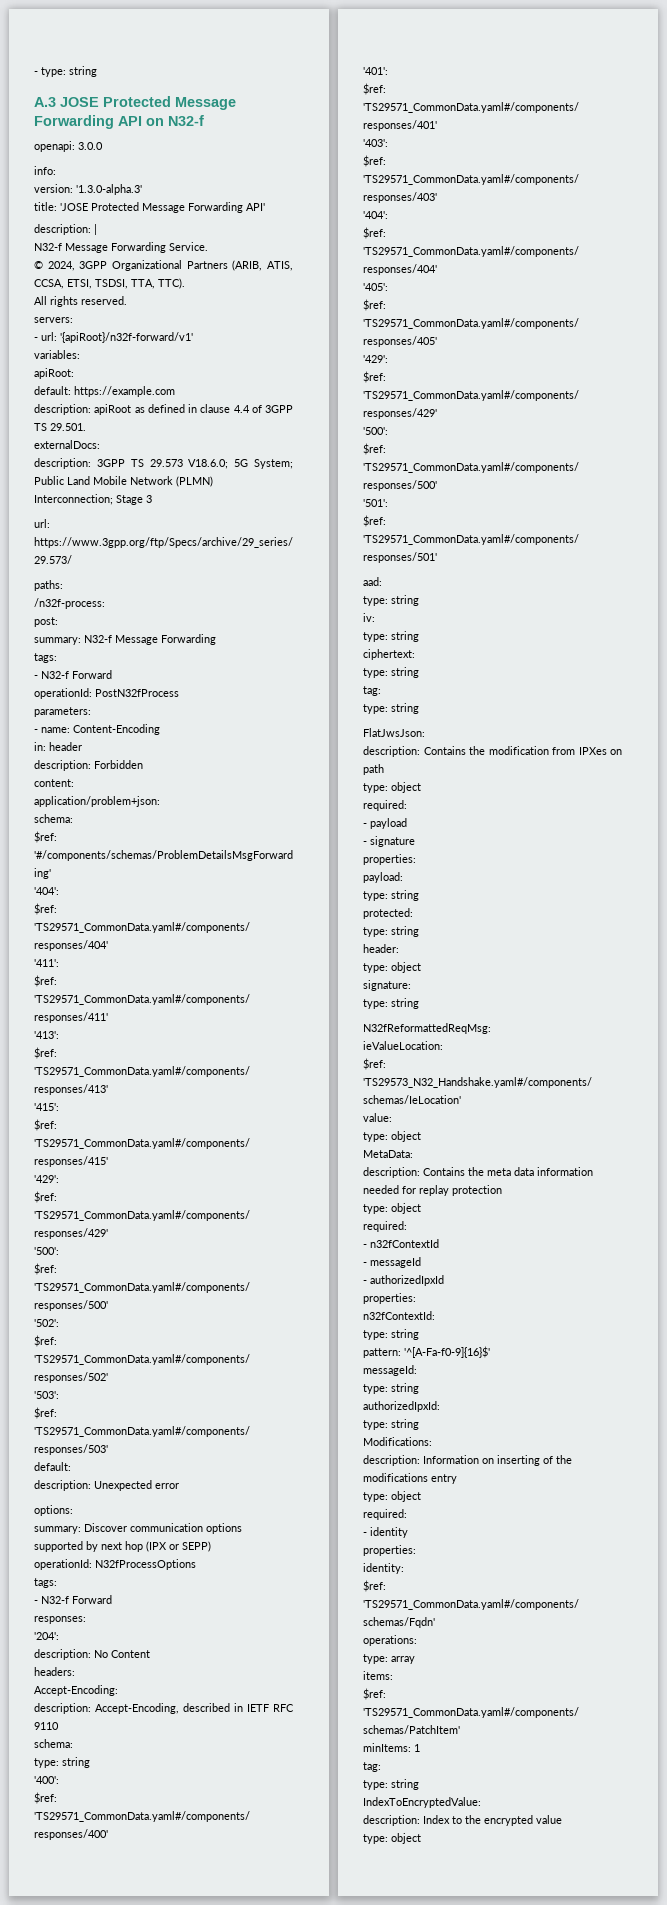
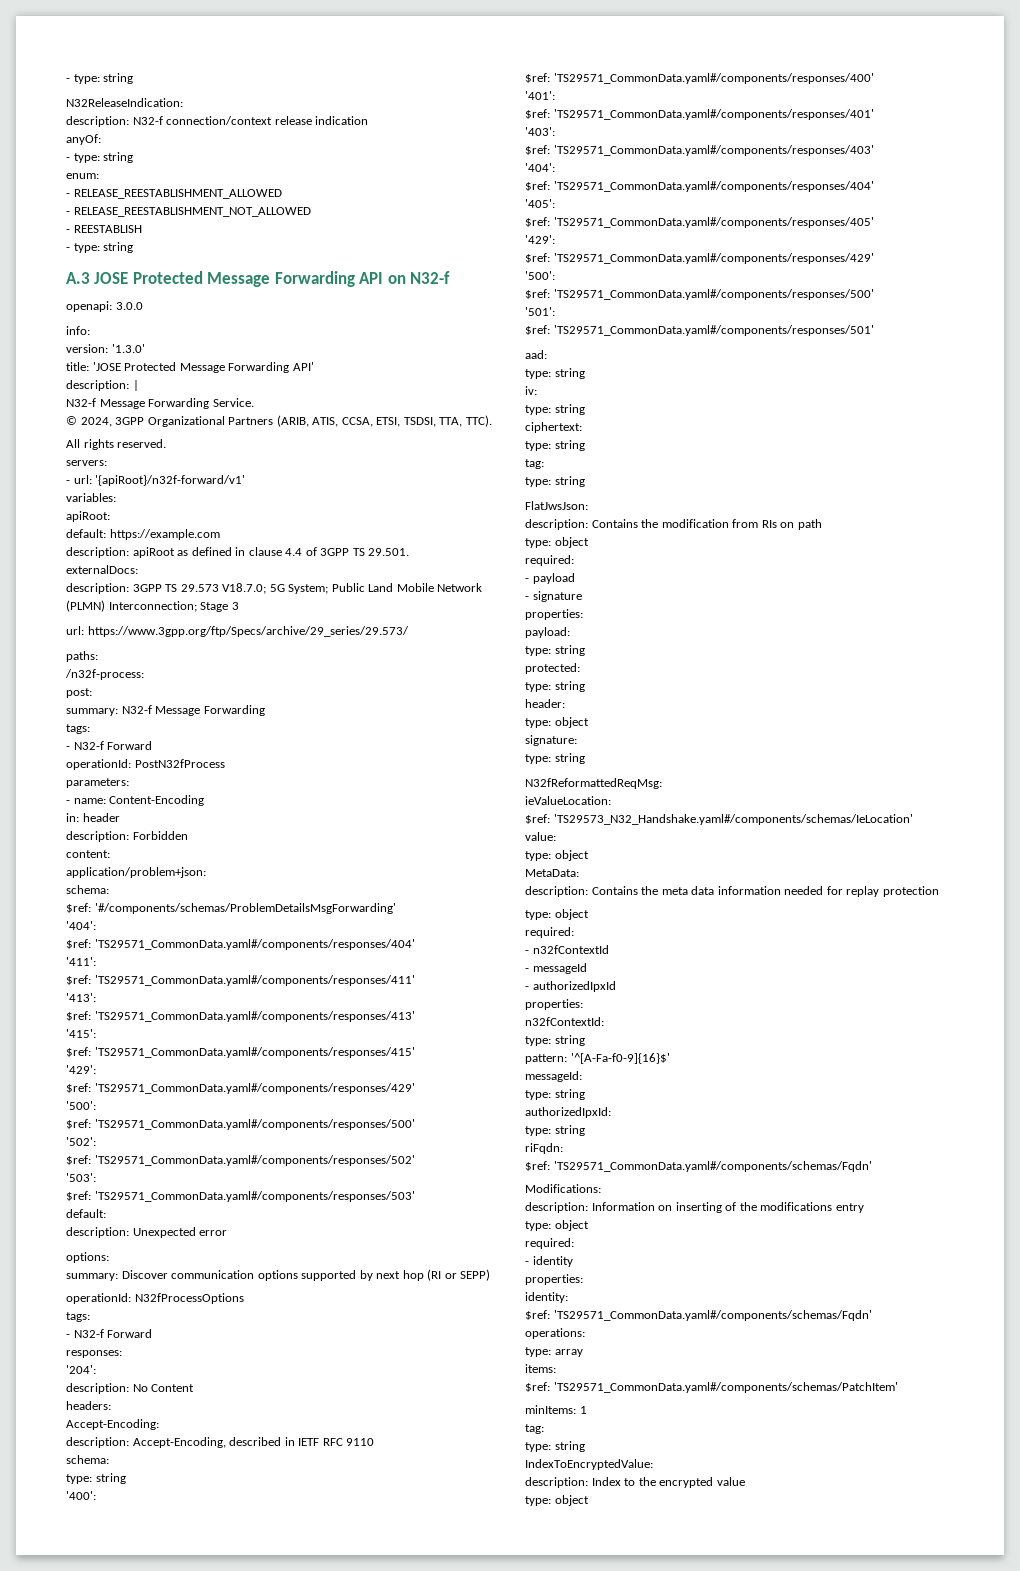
[34,66,97,77] - type: string -> [66,73,134,84] [66,98,183,107] [66,116,369,127] [66,134,101,145] [66,152,134,163] [66,173,99,179] [66,189,282,199] [66,207,311,217] [66,225,142,233] [66,242,134,253] - type: string // N32ReleaseIndication: // description: N32-f connection/context release indication // anyOf: // - type: string // enum: // - RELEASE_REESTABLISHMENT_ALLOWED // - RELEASE_REESTABLISHMENT_NOT_ALLOWED // - REESTABLISH // - type: string
[76,184,142,195] '1.3.0-alpha.3' -> [111,344,145,353] '1.3.0'
[188,459,229,469] V18.6.0; -> [222,583,267,594] V18.7.0;
[146,1541,167,1552] (IPX -> [427,1269,442,1281] (RI
[578,747,607,755] IPXes -> [761,520,777,528] RIs
(419, 1424) none -> [525,1143,563,1154] [525,1161,872,1172] // riFqdn: // $ref: 'TS29571_CommonData.yaml#/components/schemas/Fqdn'

